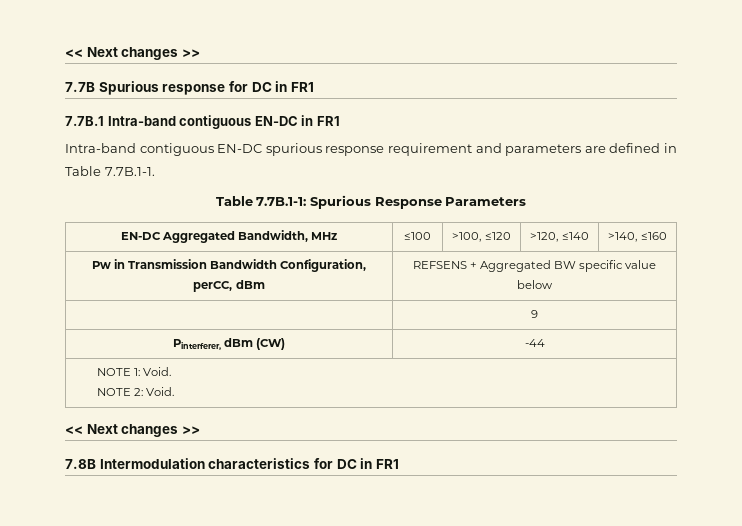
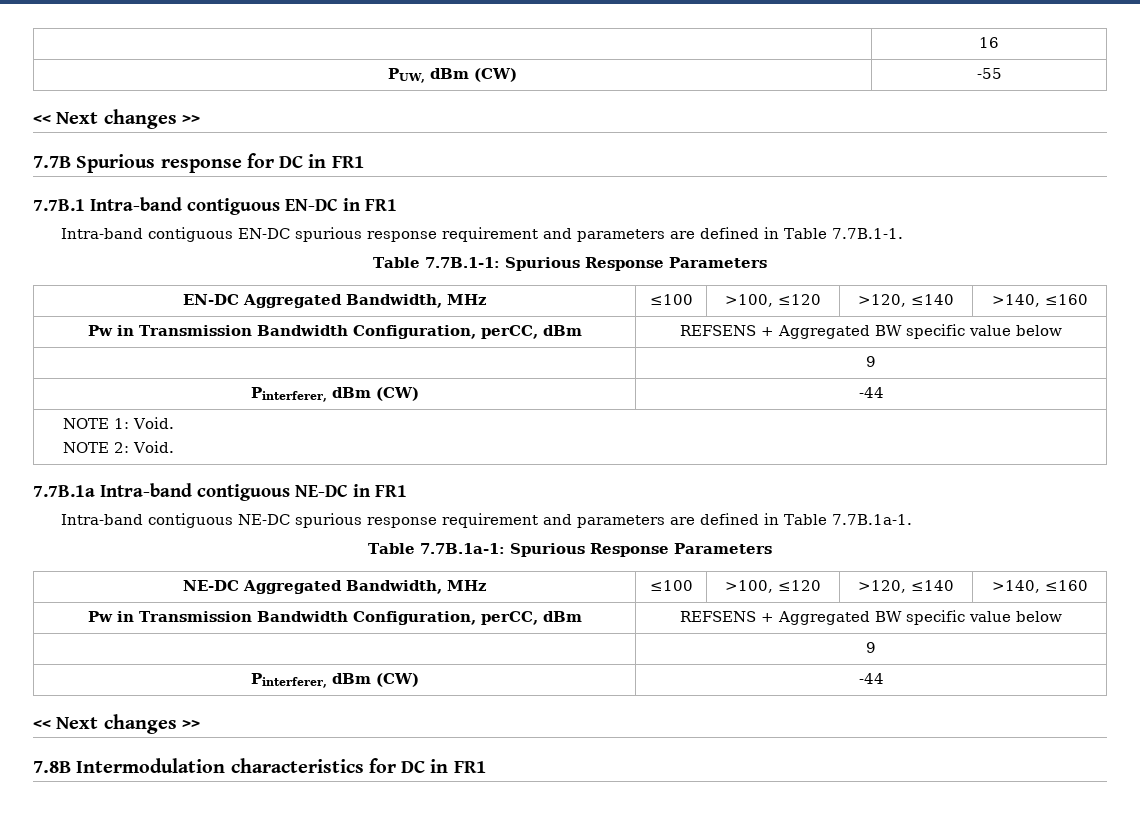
(65, 53) none -> [979,37,999,48] [388,68,517,83] [976,68,1002,79] | 16 // PUW, dBm (CW) | -55 //
(175, 391) none -> [33,483,407,501] [60,513,912,528] [368,543,772,557] [182,580,487,594] [649,580,693,591] [725,580,821,593] [858,580,954,593] [991,580,1088,593] [87,611,582,625] [680,610,1062,625] [866,642,876,653] [250,673,419,688] [858,673,884,684] // 7.7B.1a Intra-band contiguous NE-DC in FR1 // Intra-band contiguous NE-DC spurious response requirement and parameters are defined in Table 7.7B.1a-1. // Table 7.7B.1a-1: Spurious Response Parameters // NE-DC Aggregated Bandwidth, MHz | ≤100 | >100, ≤120 | >120, ≤140 | >140, ≤160 // Pw in Transmission Bandwidth Configuration, perCC, dBm | REFSENS + Aggregated BW specific value below // | 9 // Pinterferer, dBm (CW) | -44

